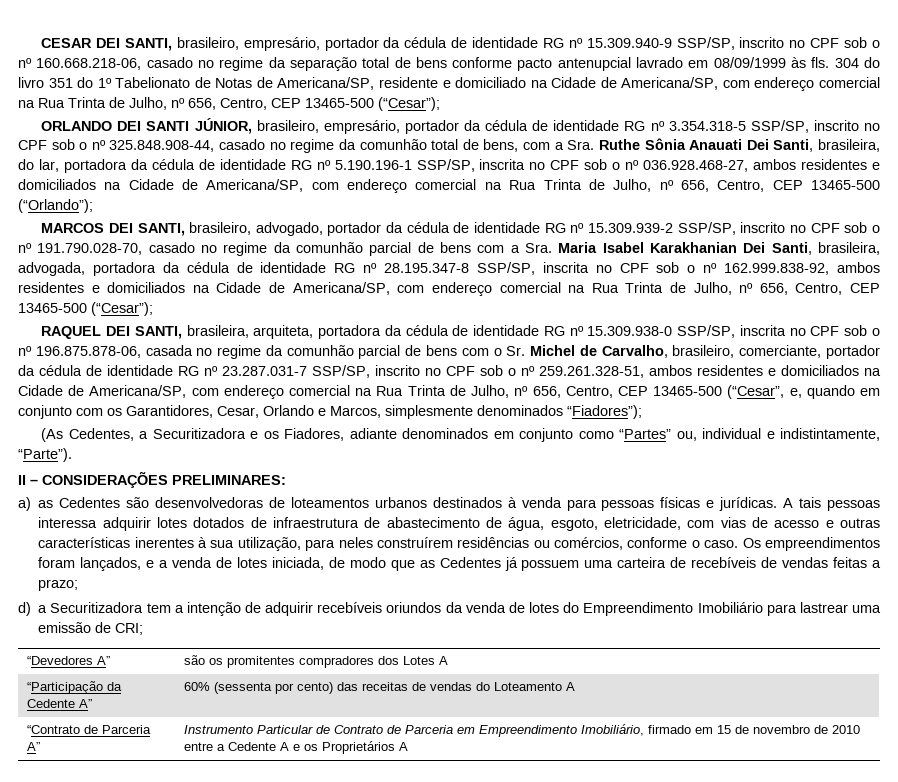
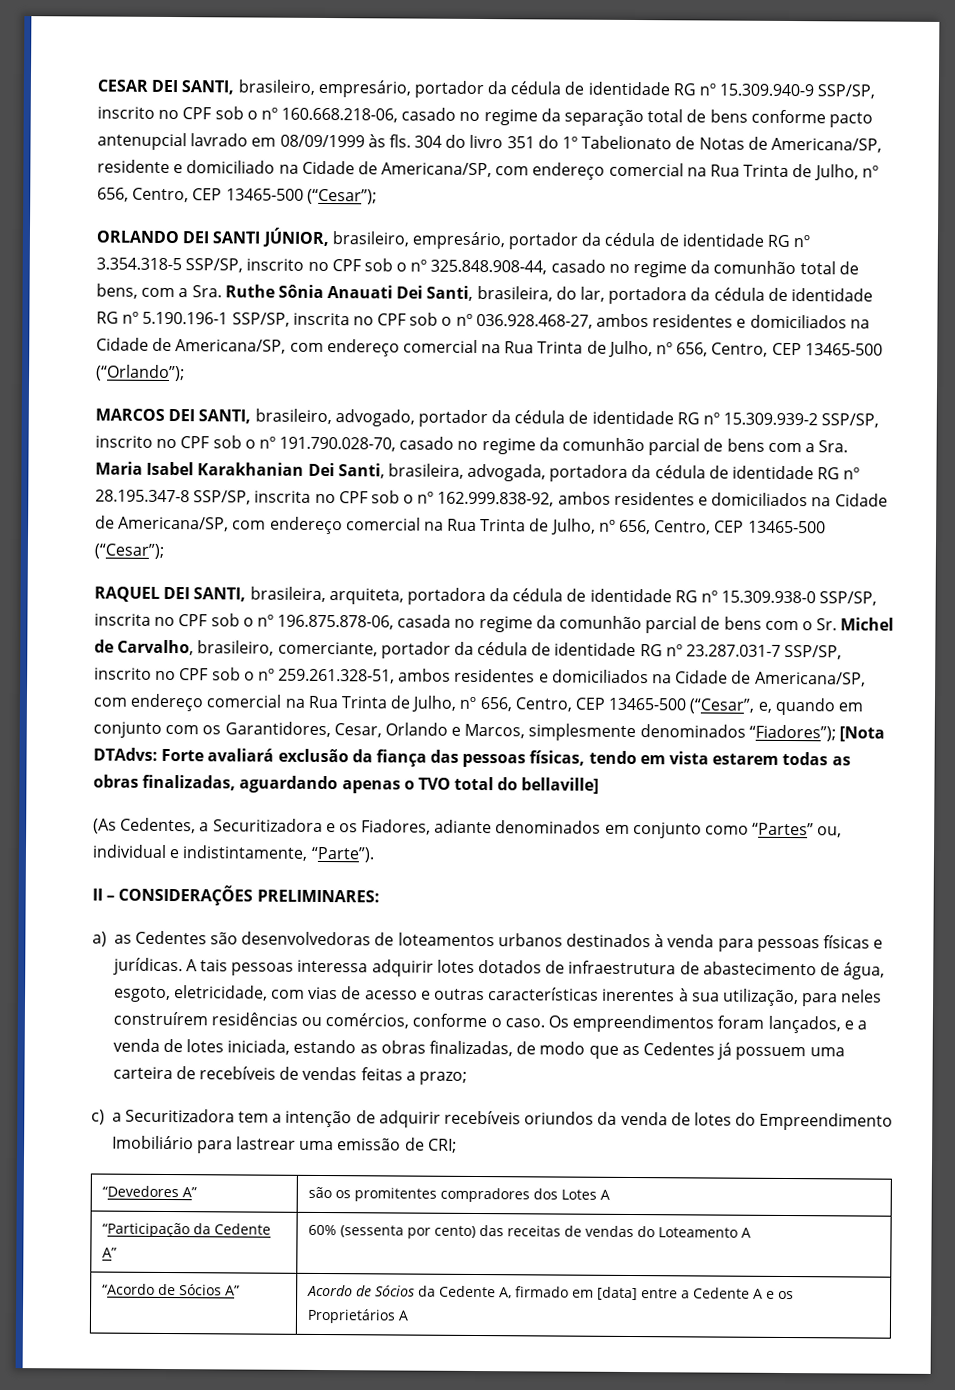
(642, 412) none -> [839,726,886,742] [93,747,851,768] [93,774,600,794] [Nota DTAdvs: Forte avaliará exclusão da fiança das pessoas físicas, tendo em vista estarem todas as obras finalizadas, aguardando apenas o TVO total do bellaville]
(324, 563) none -> [293,1039,514,1057] estando as obras finalizadas,
[18,602,31,616] d) -> [91,1109,105,1125] c)
[27,725,152,734] [27,742,41,751] [184,724,861,737] “Contrato de Parceria A” | Instrumento Particular de Contrato de Parceria em Empreendimento Imobiliário, firmado em 15 de novembro de 2010 -> [101,1283,240,1296] [306,1284,638,1301] “Acordo de Sócios A” | Acordo de Sócios da Cedente A, firmado em [data]

